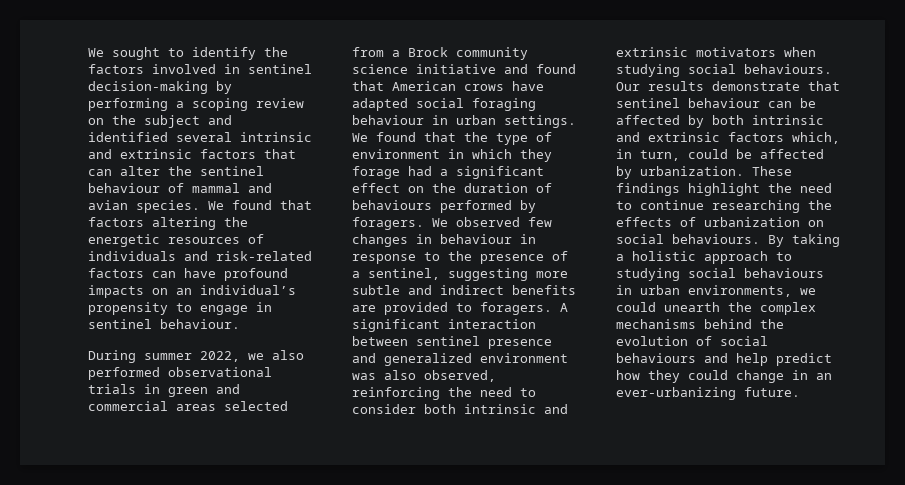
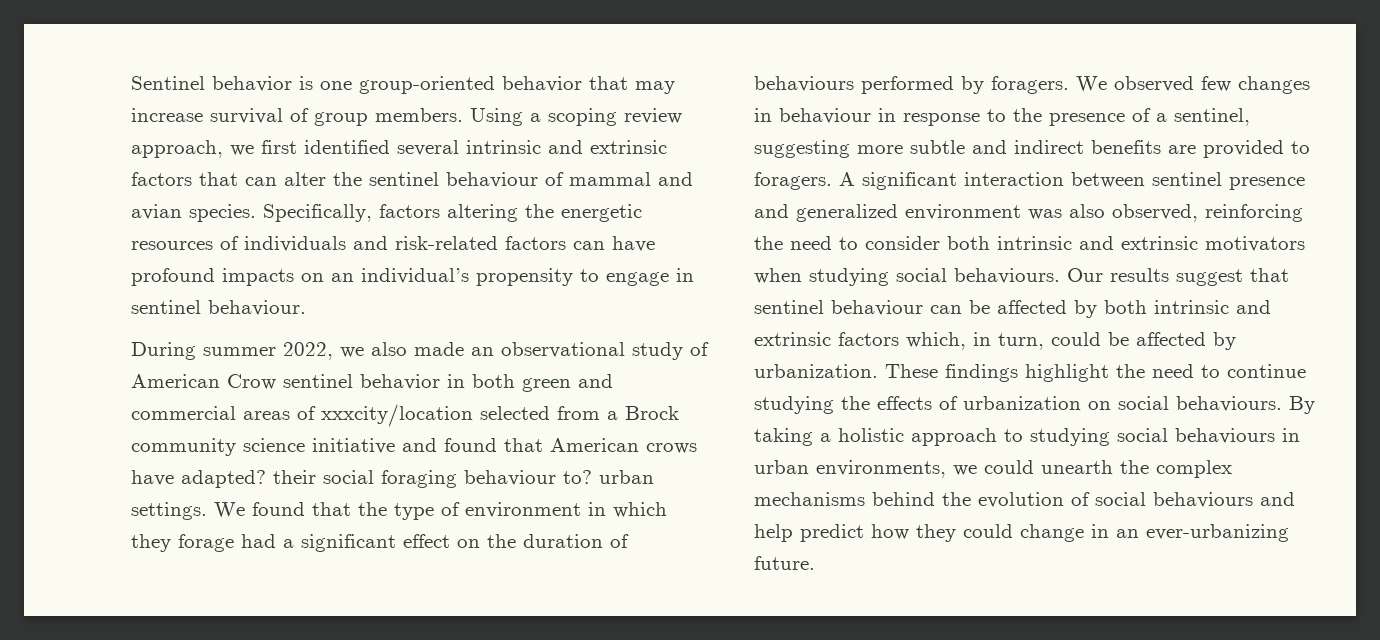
[88,47,288,60] [88,64,312,74] [88,81,232,94] [88,98,304,111] [88,115,232,128] We sought to identify the factors involved in sentinel decision-making by performing a scoping review on the subject and -> [131,76,675,94] [131,108,682,126] [131,140,297,158] Sentinel behavior is one group-oriented behavior that may increase survival of group members. Using a scoping review approach, we first
[208,200,312,210] We found that -> [263,204,372,222] Specifically,
[88,367,272,380] [88,384,160,394] performed observational trials in -> [414,342,709,360] [131,374,515,390] made an observational study of American Crow sentinel behavior in both
(216, 407) none -> [297,404,473,427] of xxxcity/location
[352,98,408,111] adapted -> [181,470,316,488] adapted? their
[432,115,448,125] in -> [563,470,592,484] to?
[712,81,800,91] demonstrate -> [1176,269,1243,286] suggest
[712,200,800,213] researching -> [754,396,834,414] studying

